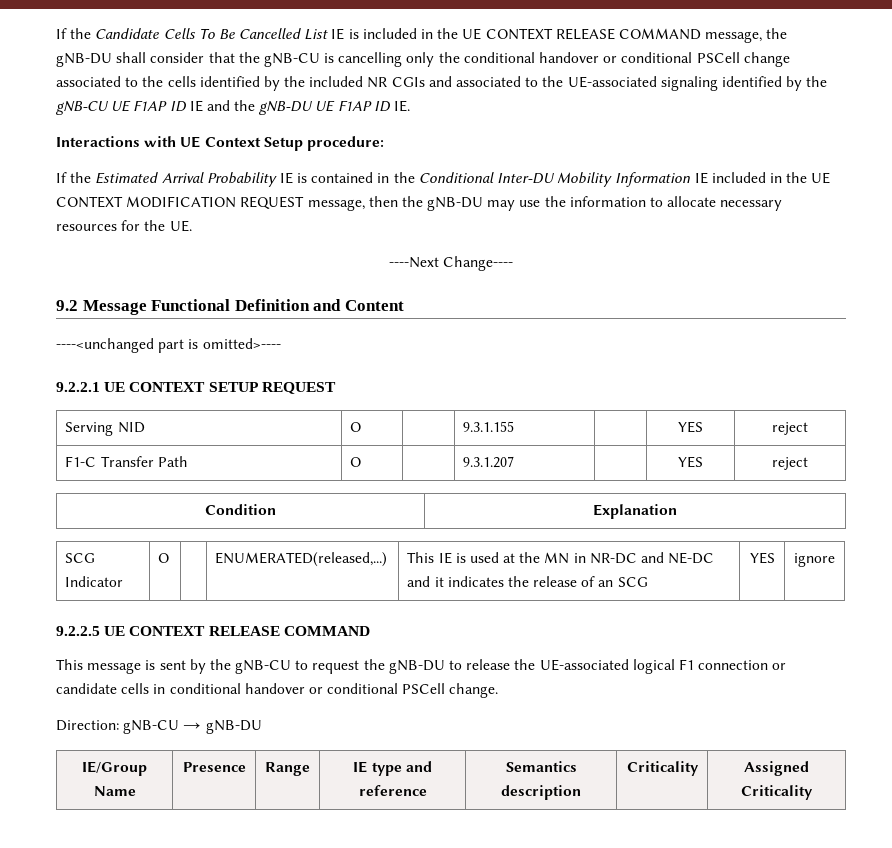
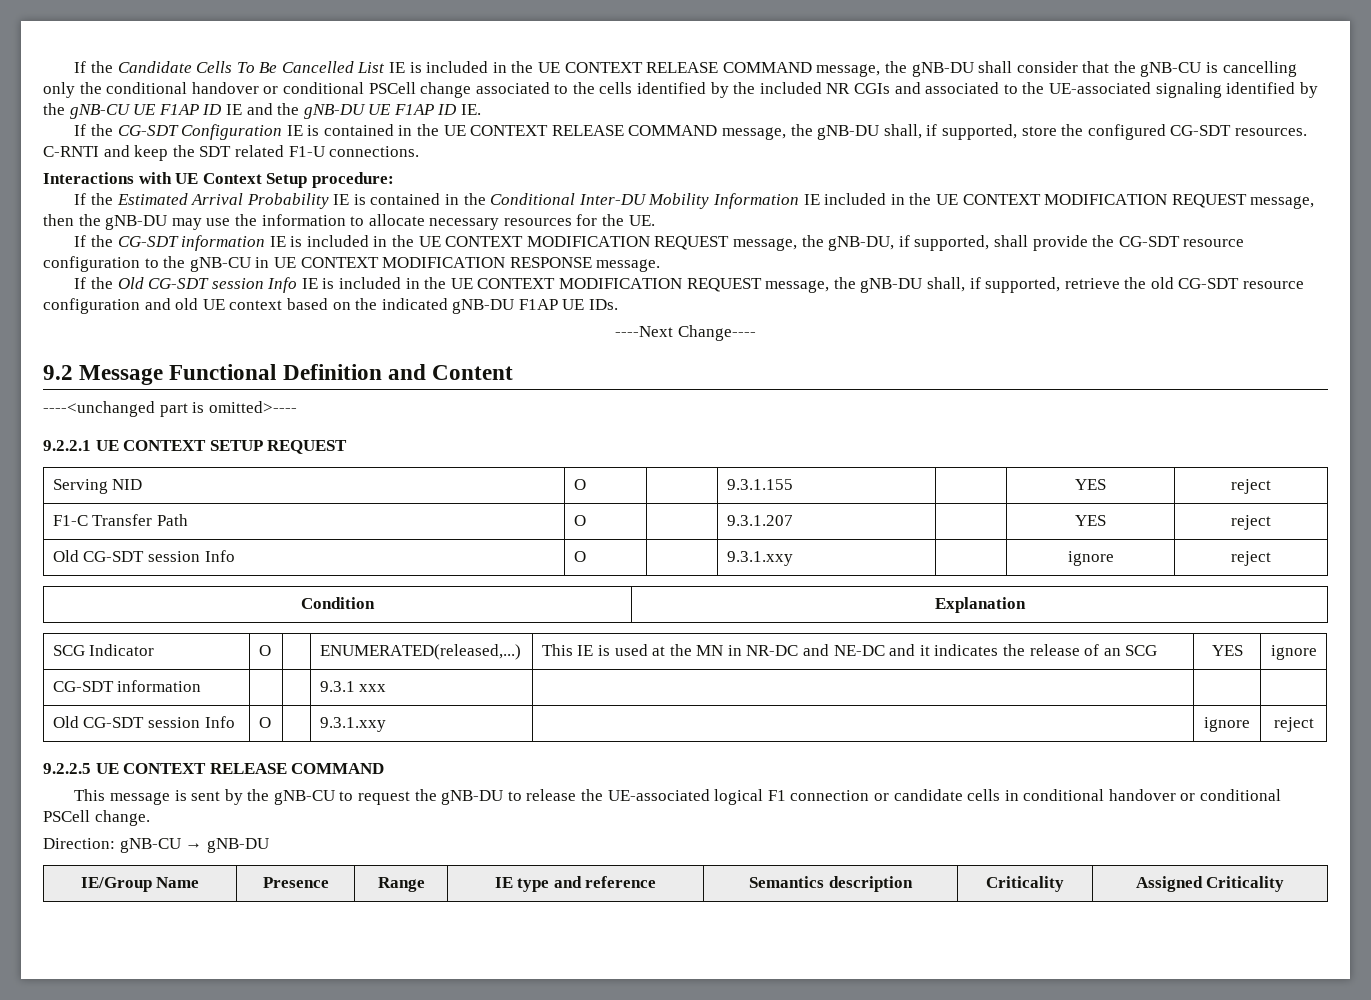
(411, 106) none -> [74,124,1307,140] [43,145,420,161] // If the CG-SDT Configuration IE is contained in the UE CONTEXT RELEASE COMMAND message, the gNB-DU shall, if supported, store the configured CG-SDT resources. C-RNTI and keep the SDT related F1-U connections.
(192, 226) none -> [74,235,1245,251] [43,256,661,272] [74,277,1305,293] [43,298,619,314] // If the CG-SDT information IE is included in the UE CONTEXT MODIFICATION REQUEST message, the gNB-DU, if supported, shall provide the CG-SDT resource configuration to the gNB-CU in UE CONTEXT MODIFICATION RESPONSE message. // If the Old CG-SDT session Info IE is included in the UE CONTEXT MODIFICATION REQUEST message, the gNB-DU shall, if supported, retrieve the old CG-SDT resource configuration and old UE context based on the indicated gNB-DU F1AP UE IDs.
(808, 463) none -> [52,550,235,562] [573,551,586,562] [726,551,793,566] [1067,551,1114,566] [1231,551,1271,566] // Old CG-SDT session Info | O | | 9.3.1.xxy | | ignore | reject
(835, 560) none -> [52,680,202,692] [319,681,387,692] [52,716,235,728] [258,717,271,728] [319,717,386,732] [1204,717,1250,732] [1273,717,1314,732] // CG-SDT information | | | 9.3.1 xxx | | | // Old CG-SDT session Info | O | | 9.3.1.xxy | | ignore | reject

